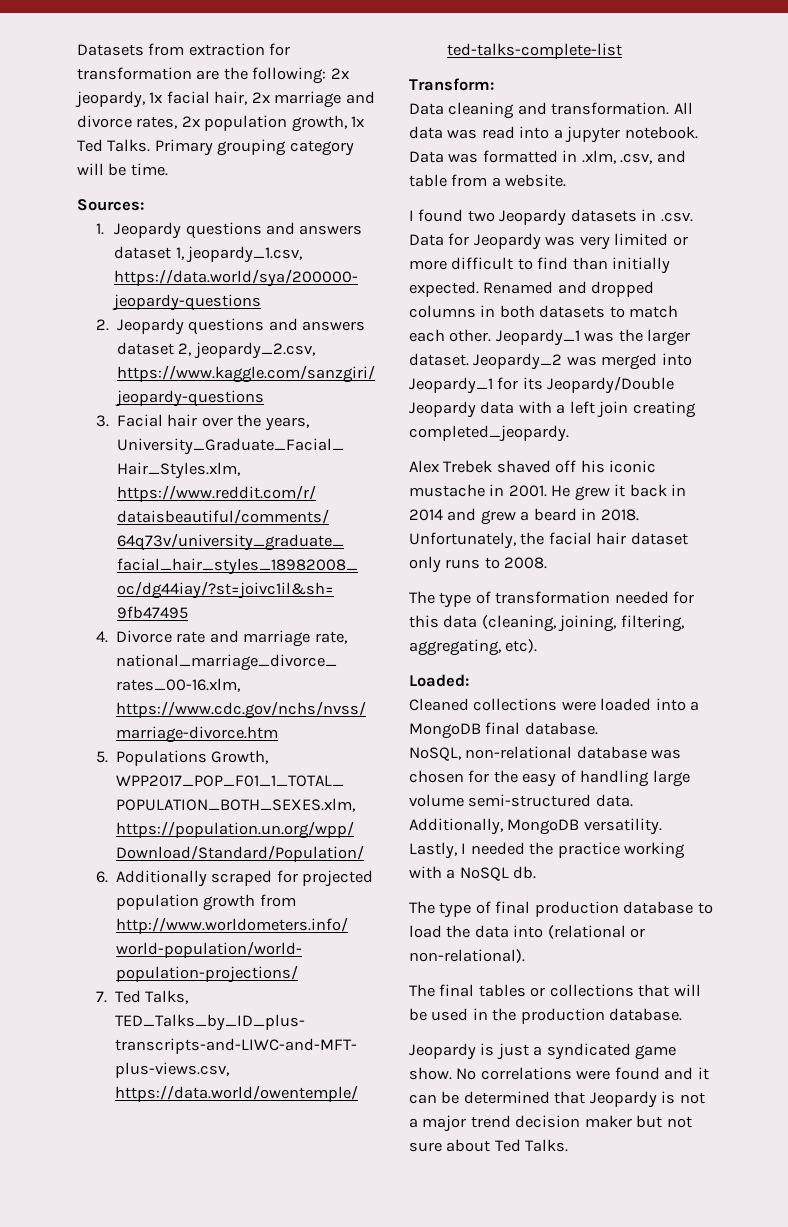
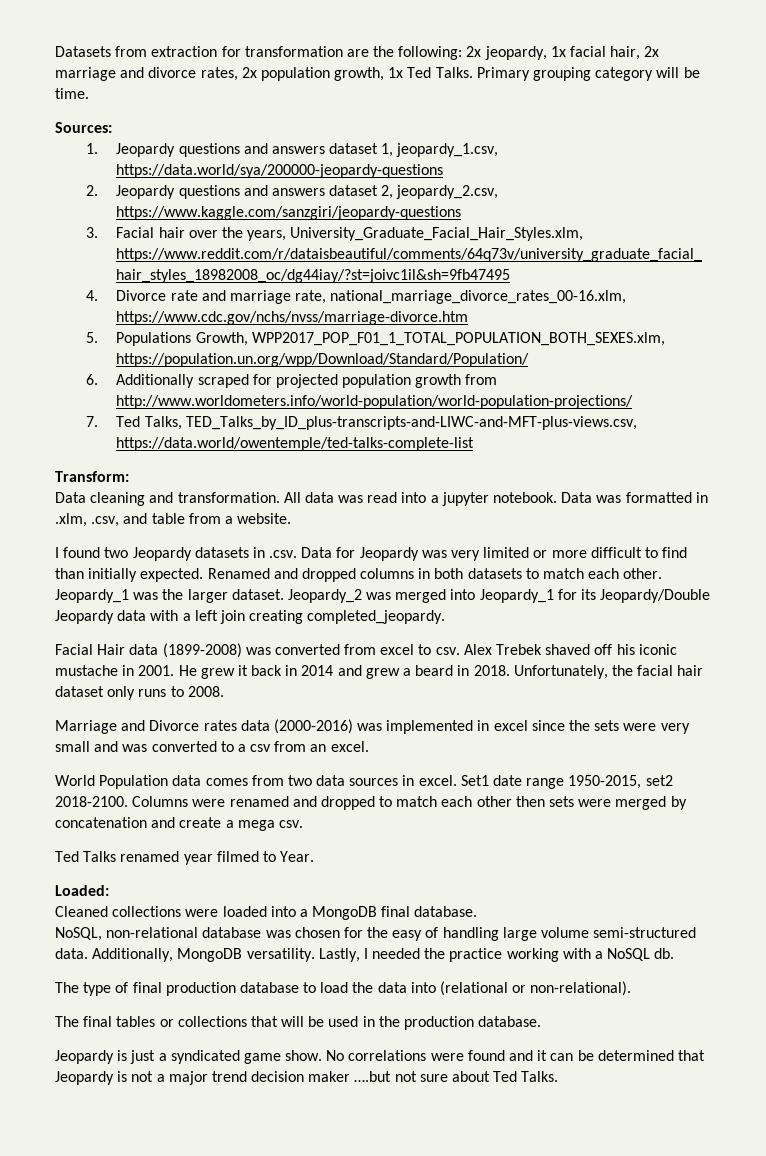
(569, 433) none -> [55,643,460,658] Facial Hair data (1899-2008) was converted from excel to csv.
[409,591,695,608] [409,615,684,632] [409,639,538,656] The type of transformation needed for this data (cleaning, joining, filtering, aggregating, etc). -> [55,719,690,734] [55,741,369,752] [55,775,673,789] [55,796,687,810] [55,817,303,831] [55,851,315,865] Marriage and Divorce rates data (2000-2016) was implemented in excel since the sets were very small and was converted to a csv from an excel. // World Population data comes from two data sources in excel. Set1 date range 1950-2015, set2 2018-2100. Columns were renamed and dropped to match each other then sets were merged by concatenation and create a mega csv. // Ted Talks renamed year filmed to Year.
[636,1115,663,1128] but -> [354,1071,392,1082] ….but

